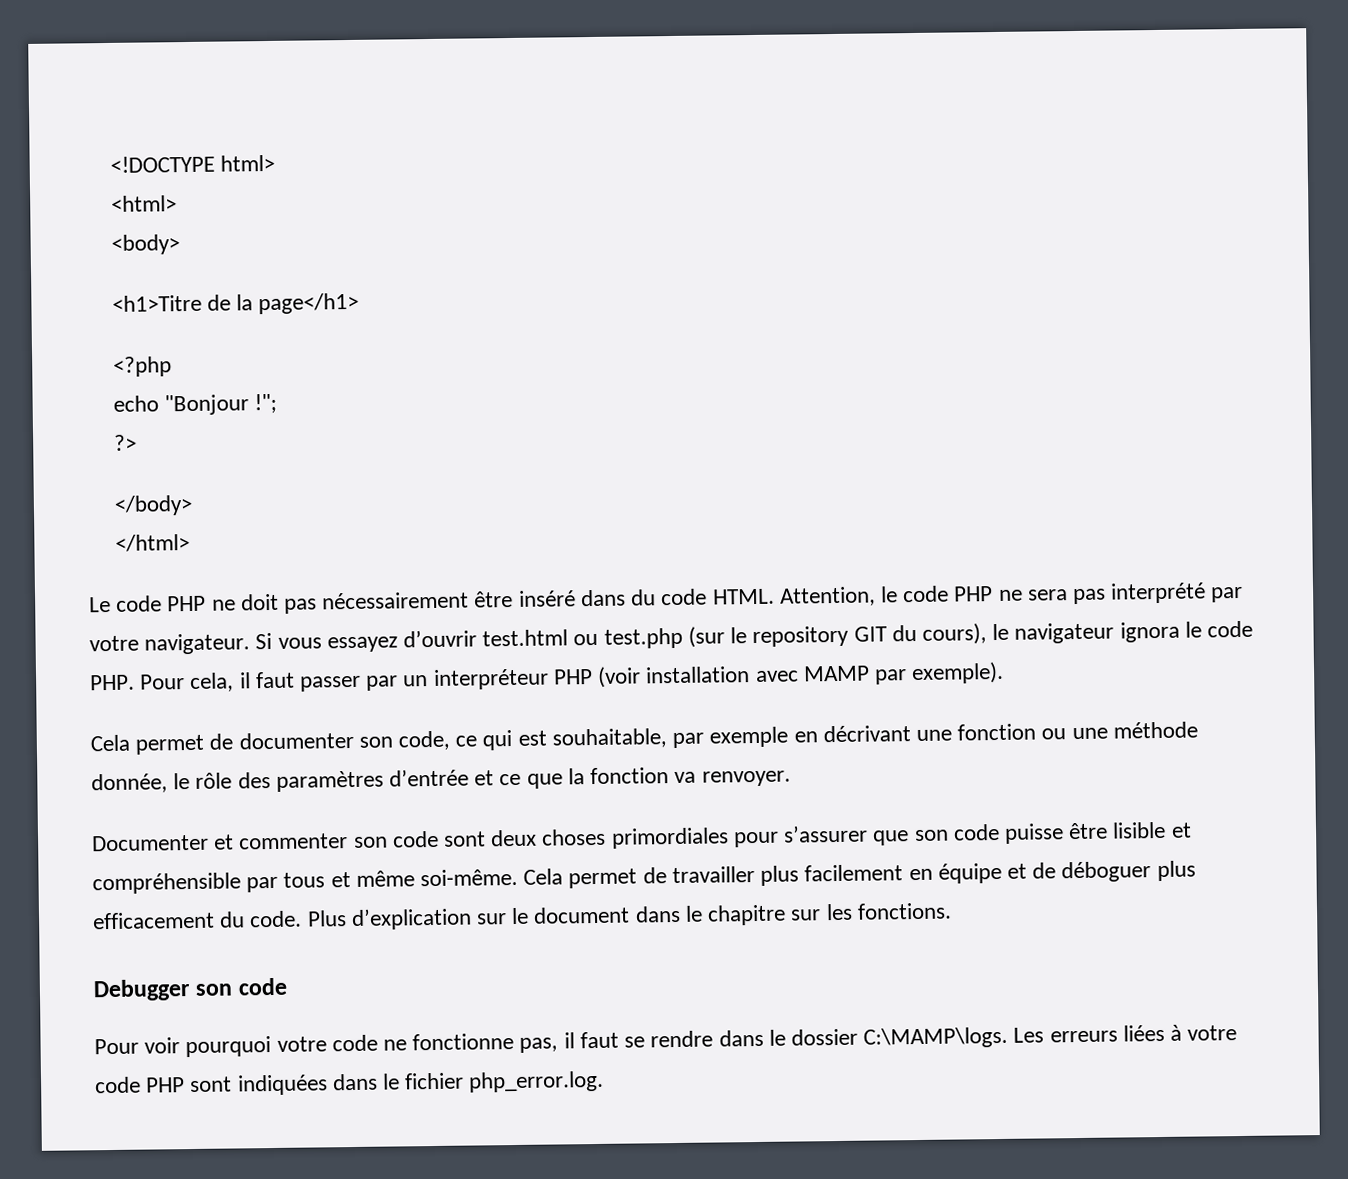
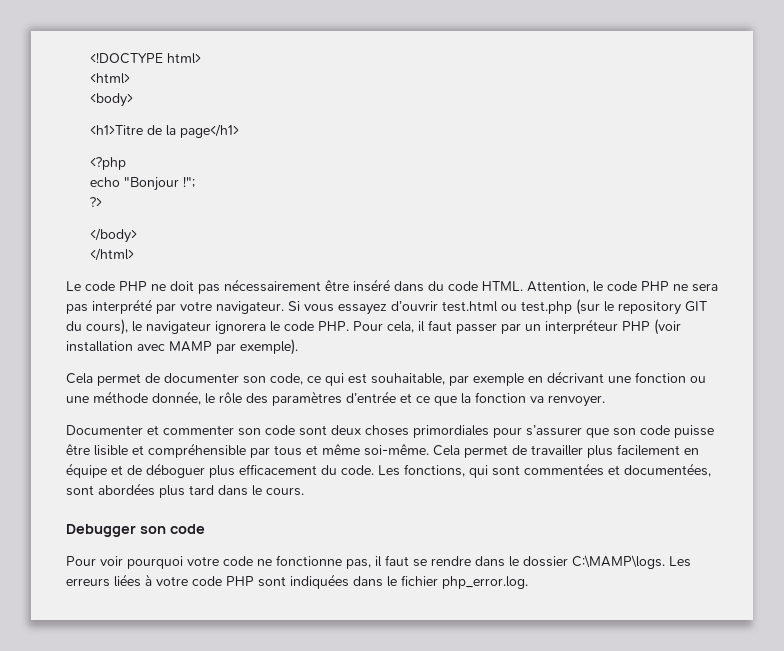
[1119,621,1180,643] ignora -> [215,321,266,334] ignorera
[306,902,952,931] Plus d’explication sur le document dans le chapitre sur les fonctions. -> [378,463,711,478] [66,483,304,498] Les fonctions, qui sont commentées et documentées, sont abordées plus tard dans le cours.

